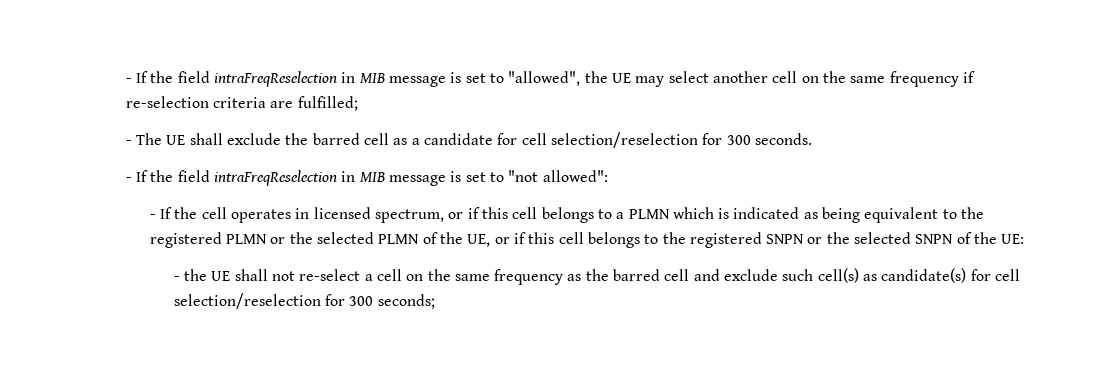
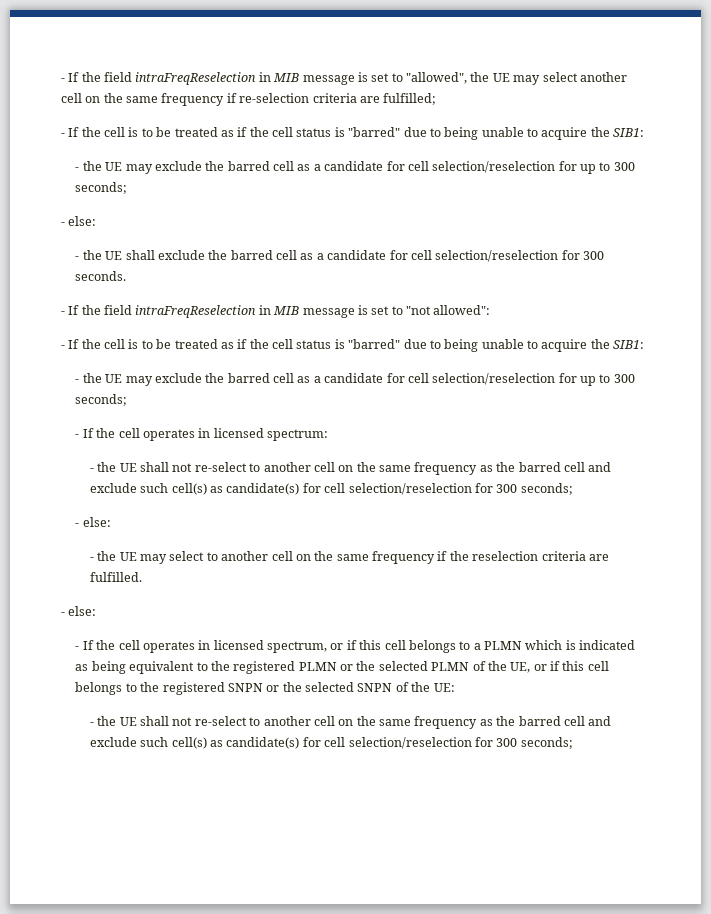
[136,133,163,145] The -> [68,127,645,140] [75,161,635,174] [75,182,128,194] [60,216,97,226] [75,250,102,260] If the cell is to be treated as if the cell status is "barred" due to being unable to acquire the SIB1: // - the UE may exclude the barred cell as a candidate for cell selection/reselection for up to 300 seconds; // - else: // - the
(608, 176) none -> [60,339,645,352] [75,373,635,386] [75,394,128,406] [75,428,329,441] [89,462,612,475] [89,483,573,495] [75,517,111,527] [89,551,609,564] [89,572,142,582] [60,606,97,616] // - If the cell is to be treated as if the cell status is "barred" due to being unable to acquire the SIB1: // - the UE may exclude the barred cell as a candidate for cell selection/reselection for up to 300 seconds; // - If the cell operates in licensed spectrum: // - the UE shall not re-select to another cell on the same frequency as the barred cell and exclude such cell(s) as candidate(s) for cell selection/reselection for 300 seconds; // - else: // - the UE may select to another cell on the same frequency if the reselection criteria are fulfilled. // - else:
[364,274,373,281] a -> [249,716,311,726] to another

